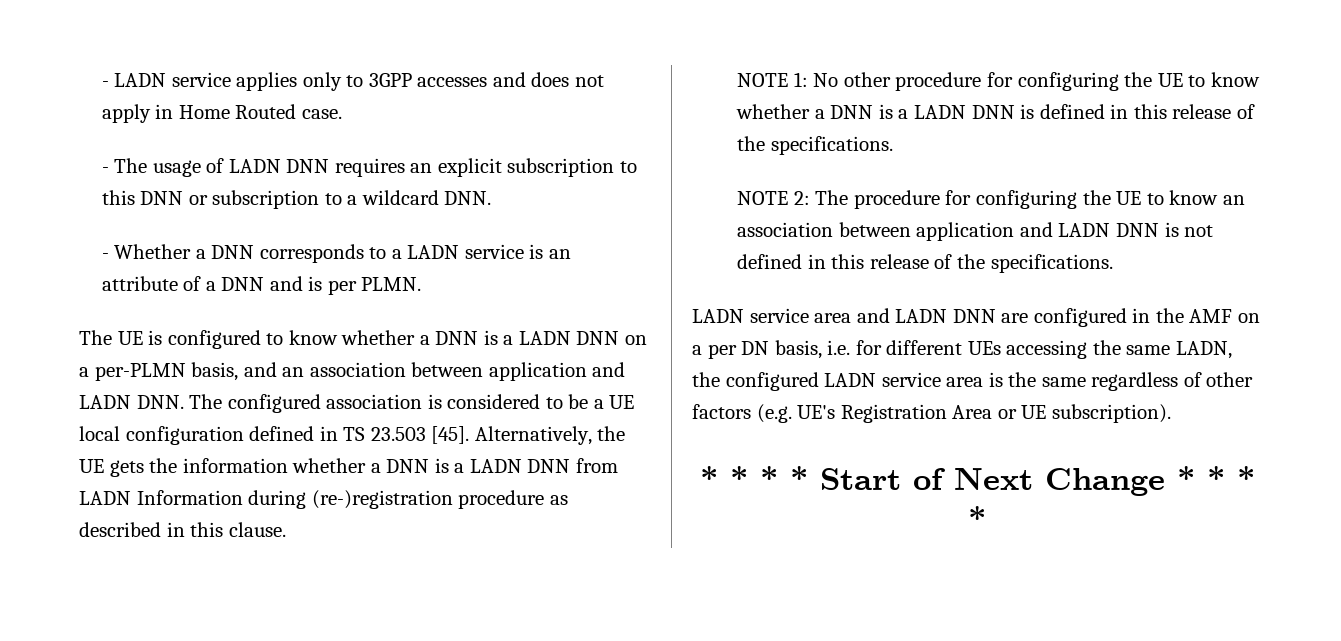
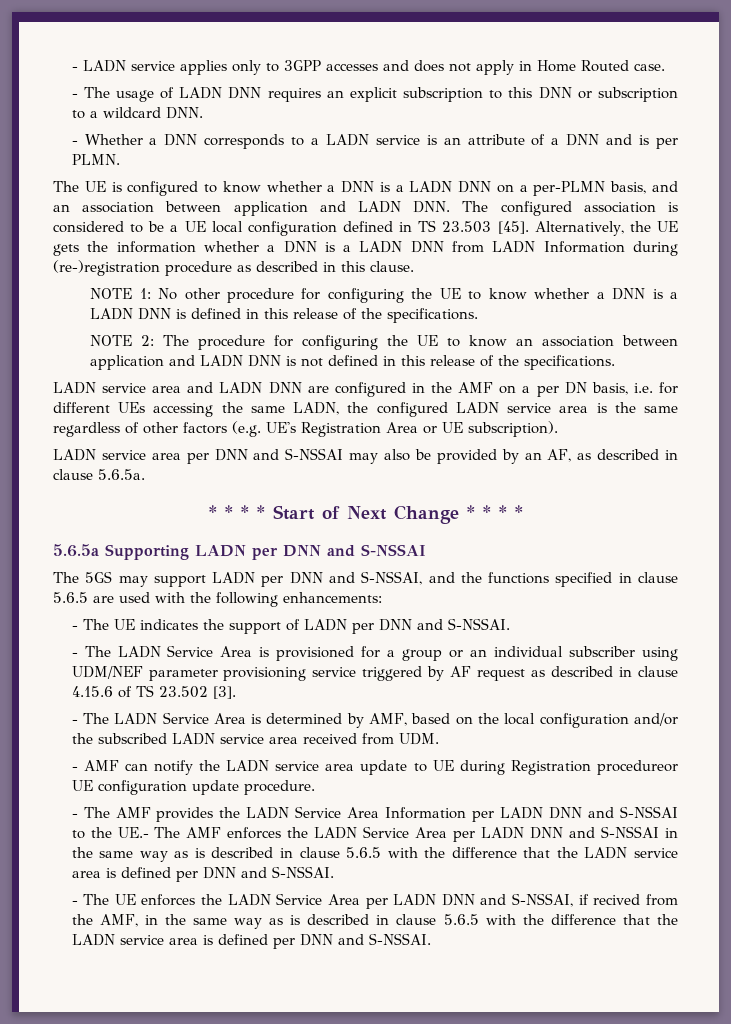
(1171, 413) none -> [53,448,678,464] [53,469,145,480] // LADN service area per DNN and S-NSSAI may also be provided by an AF, as described in clause 5.6.5a.
(986, 518) none -> [53,544,426,560] [53,571,678,587] [53,592,382,607] [71,618,510,634] [71,645,678,661] [71,666,678,681] [71,685,236,699] [71,712,679,728] [71,733,439,745] [71,760,678,775] [71,780,315,795] [71,806,679,822] [71,826,678,842] [71,847,679,862] [71,866,334,882] [71,893,679,909] [71,914,678,929] [71,933,431,949] // 5.6.5a Supporting LADN per DNN and S-NSSAI // The 5GS may support LADN per DNN and S-NSSAI, and the functions specified in clause 5.6.5 are used with the following enhancements: // - The UE indicates the support of LADN per DNN and S-NSSAI. // - The LADN Service Area is provisioned for a group or an individual subscriber using UDM/NEF parameter provisioning service triggered by AF request as described in clause 4.15.6 of TS 23.502 [3]. // - The LADN Service Area is determined by AMF, based on the local configuration and/or the subscribed LADN service area received from UDM. // - AMF can notify the LADN service area update to UE during Registration procedureor UE configuration update procedure. // - The AMF provides the LADN Service Area Information per LADN DNN and S-NSSAI to the UE.- The AMF enforces the LADN Service Area per LADN DNN and S-NSSAI in the same way as is described in clause 5.6.5 with the difference that the LADN service area is defined per DNN and S-NSSAI. // - The UE enforces the LADN Service Area per LADN DNN and S-NSSAI, if recived from the AMF, in the same way as is described in clause 5.6.5 with the difference that the LADN service area is defined per DNN and S-NSSAI.

